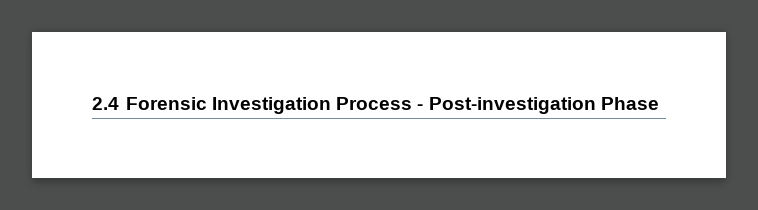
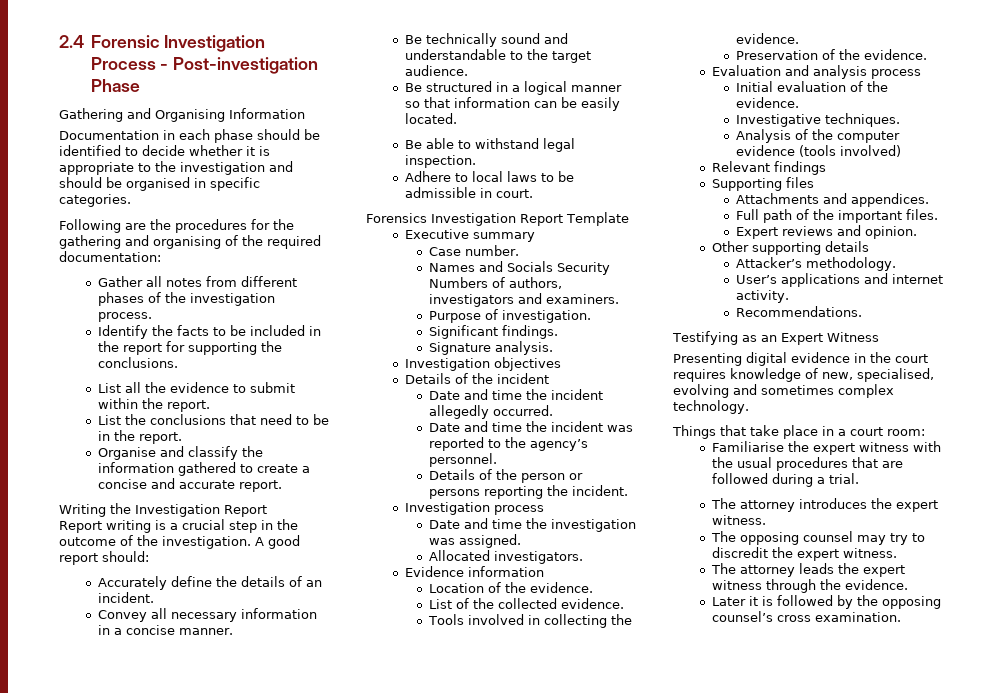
(659, 103) none -> [59,108,305,122] [59,129,320,143] [59,145,270,156] [59,161,293,175] [59,177,260,191] [59,194,131,207] [59,219,294,233] [59,235,321,249] [59,251,161,262] [97,276,297,287] [97,292,275,306] [97,312,152,322] [97,325,321,339] [97,341,282,355] [97,357,178,368] [97,382,295,393] [97,398,210,412] [97,414,329,425] [97,430,182,444] [97,446,263,460] [97,462,310,476] [97,478,282,492] [59,503,267,517] [59,519,298,533] [59,535,300,549] [59,551,149,565] [97,576,322,590] [97,592,154,603] [97,608,317,622] [97,625,233,635] [404,33,568,47] [404,49,591,63] [404,65,468,76] [404,81,622,95] [404,97,620,111] [404,113,457,124] [404,138,575,152] [404,155,476,168] [404,171,574,182] [404,187,533,198] [366,212,629,226] [404,229,535,242] [428,245,519,256] [428,261,610,275] [428,277,562,289] [428,293,619,307] [428,309,591,323] [428,325,558,339] [428,341,553,355] [404,357,561,371] [404,373,549,384] [428,389,603,400] [428,405,553,419] [428,421,633,432] [428,437,588,451] [428,453,497,467] [428,469,583,483] [428,485,628,499] [404,502,544,515] [428,518,636,532] [428,534,521,548] [428,550,583,564] [404,566,544,577] [428,582,593,593] [428,598,624,609] [427,614,632,628] [735,33,799,44] [735,49,927,60] [711,65,921,79] [735,81,888,92] [735,97,799,108] [735,113,900,127] [735,129,900,143] [735,145,901,157] [711,161,826,175] [711,177,814,191] [735,193,929,207] [735,209,938,223] [735,225,917,239] [711,241,869,255] [735,257,896,271] [735,273,943,287] [735,290,789,303] [735,306,862,317] [672,331,879,345] [673,352,928,366] [673,368,934,382] [673,384,894,398] [673,400,749,414] [672,425,925,439] [711,441,941,455] [711,457,903,471] [711,473,859,487] [710,498,938,512] [711,515,766,525] [710,531,925,545] [711,547,897,561] [710,563,905,577] [711,579,908,593] [711,595,941,609] [711,611,901,622] // Gathering and Organising Information // Documentation in each phase should be identified to decide whether it is appropriate to the investigation and should be organised in specific categories. // Following are the procedures for the gathering and organising of the required documentation: // Gather all notes from different phases of the investigation process. // Identify the facts to be included in the report for supporting the conclusions. // List all the evidence to submit within the report. // List the conclusions that need to be in the report. // Organise and classify the information gathered to create a concise and accurate report. // Writing the Investigation Report // Report writing is a crucial step in the outcome of the investigation. A good report should: // Accurately define the details of an incident. // Convey all necessary information in a concise manner. // Be technically sound and understandable to the target audience. // Be structured in a logical manner so that information can be easily located. // Be able to withstand legal inspection. // Adhere to local laws to be admissible in court. // Forensics Investigation Report Template // Executive summary // Case number. // Names and Socials Security Numbers of authors, investigators and examiners. // Purpose of investigation. // Significant findings. // Signature analysis. // Investigation objectives // Details of the incident // Date and time the incident allegedly occurred. // Date and time the incident was reported to the agency’s personnel. // Details of the person or persons reporting the incident. // Investigation process // Date and time the investigation was assigned. // Allocated investigators. // Evidence information // Location of the evidence. // List of the collected evidence. // Tools involved in collecting the evidence. // Preservation of the evidence. // Evaluation and analysis process // Initial evaluation of the evidence. // Investigative techniques. // Analysis of the computer evidence (tools involved) // Relevant findings // Supporting files // Attachments and appendices. // Full path of the important files. // Expert reviews and opinion. // Other supporting details // Attacker’s methodology. // User’s applications and internet activity. // Recommendations. // Testifying as an Expert Witness // Presenting digital evidence in the court requires knowledge of new, specialised, evolving and sometimes complex technology. // Things that take place in a court room: // Familiarise the expert witness with the usual procedures that are followed during a trial. // The attorney introduces the expert witness. // The opposing counsel may try to discredit the expert witness. // The attorney leads the expert witness through the evidence. // Later it is followed by the opposing counsel’s cross examination.

